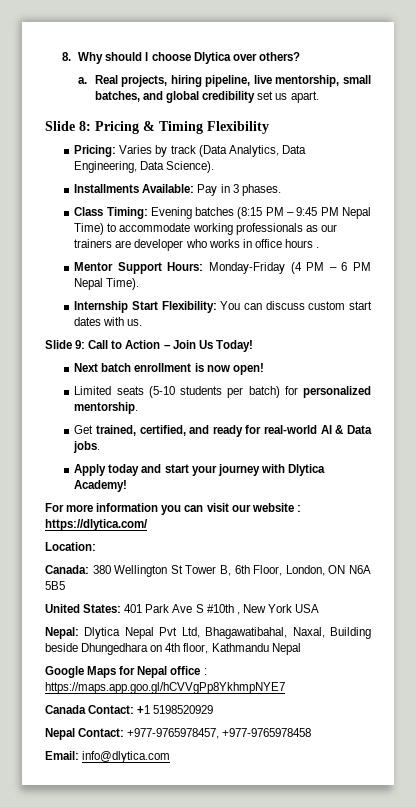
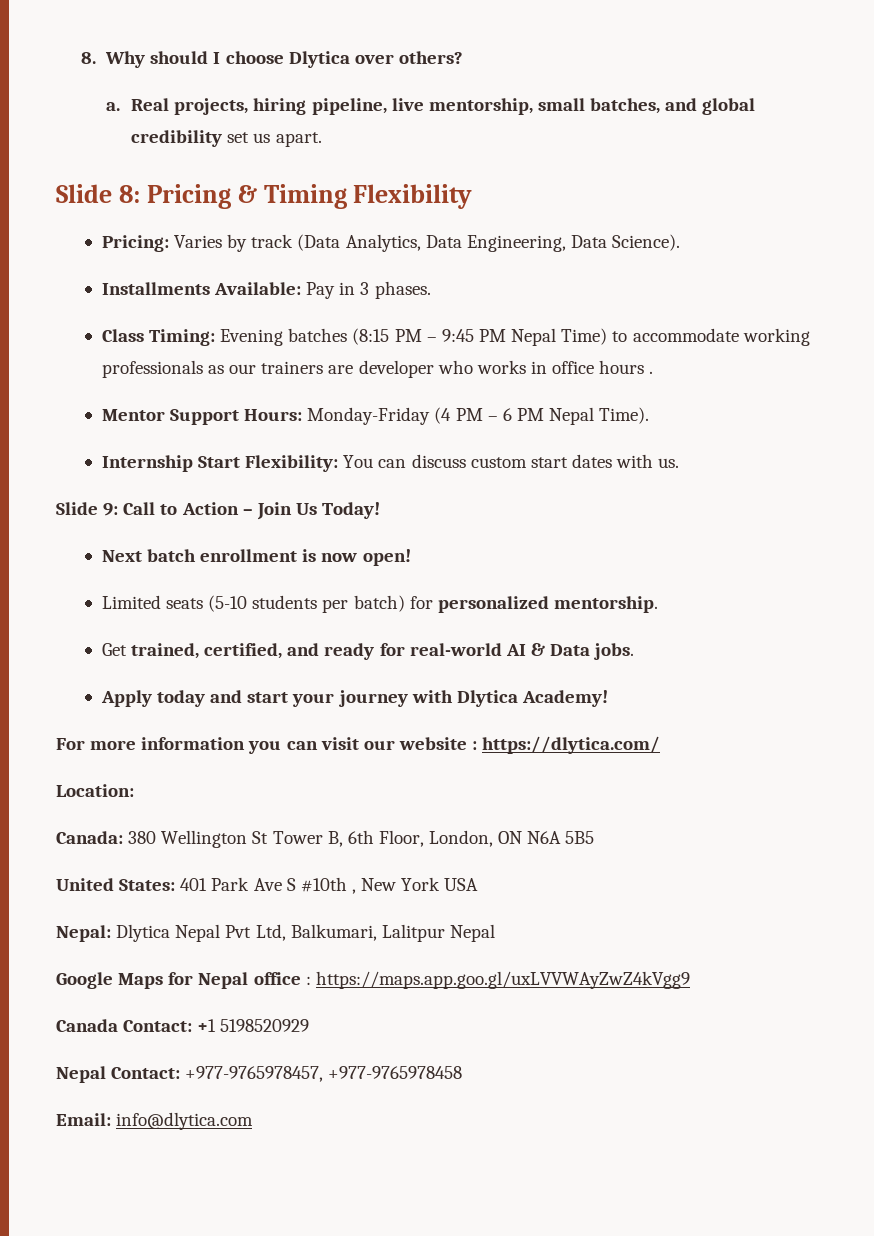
[205,627,371,639] [45,643,269,655] Bhagawatibahal, Naxal, Building beside Dhungedhara on 4th floor, Kathmandu -> [290,924,445,942] Balkumari, Lalitpur
[45,682,285,694] https://maps.app.goo.gl/hCVVgPp8YkhmpNYE7 -> [315,971,690,989] https://maps.app.goo.gl/uxLVVWAyZwZ4kVgg9

